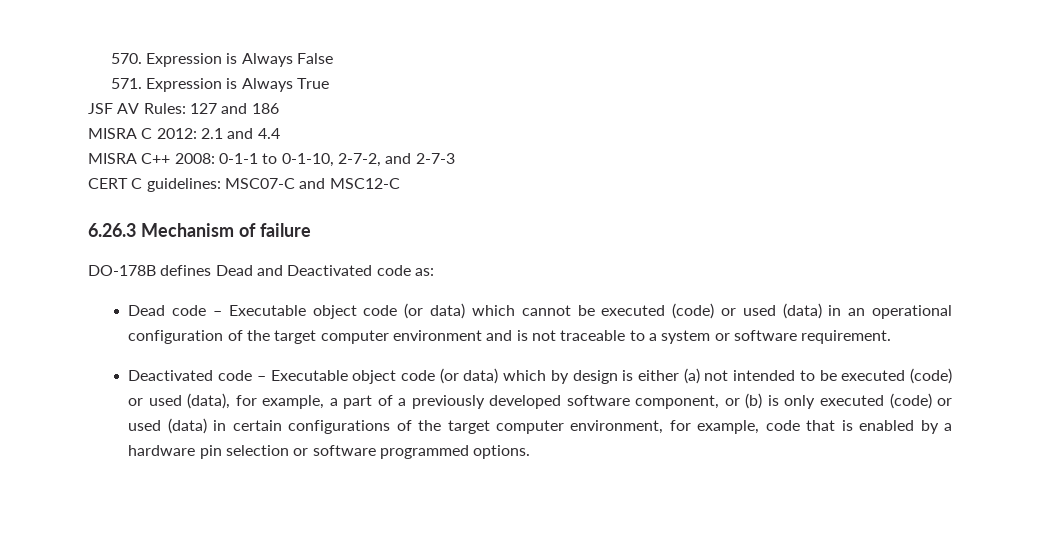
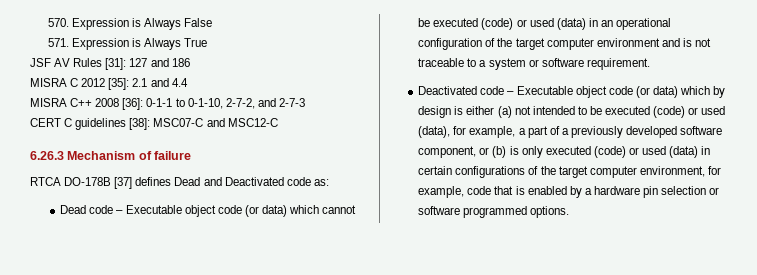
[143,103,186,114] Rules: -> [73,58,127,70] Rules [31]:
[156,128,197,139] 2012: -> [81,78,130,90] 2012 [35]:
[174,153,215,164] 2008: -> [95,98,144,110] 2008 [36]:
[146,178,221,192] guidelines: -> [75,118,151,130] guidelines [38]:
[88,265,156,276] DO-178B -> [30,177,133,189] RTCA DO-178B [37]

